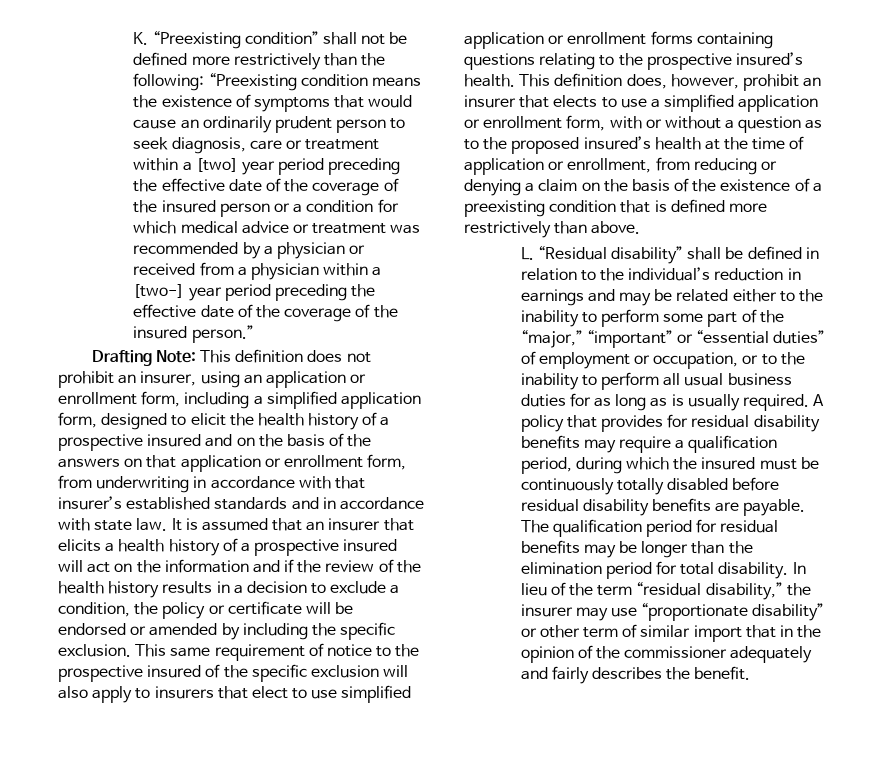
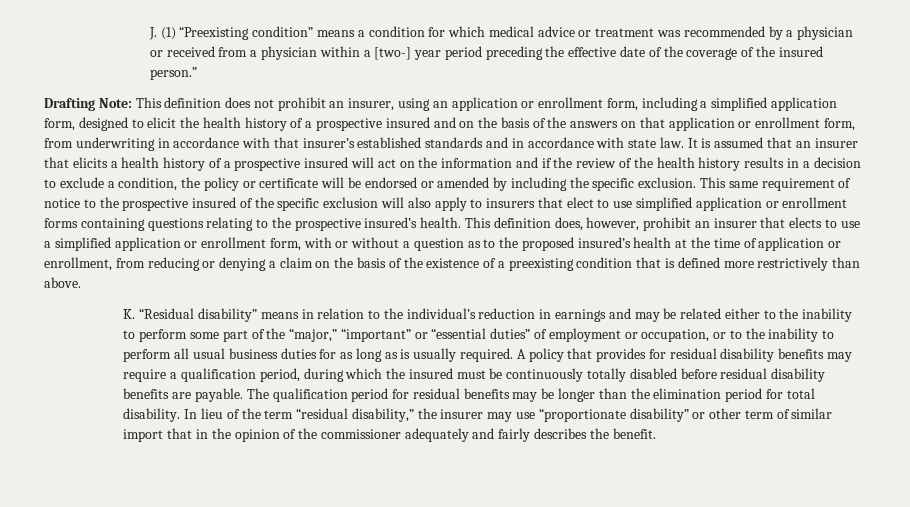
[133,31,408,49] [133,52,386,70] [133,73,422,91] [133,94,413,112] [133,116,406,133] [133,137,380,154] [133,158,401,175] [133,178,399,196] [133,200,291,217] K. “Preexisting condition” shall not be defined more restrictively than the following: “Preexisting condition means the existence of symptoms that would cause an ordinarily prudent person to seek diagnosis, care or treatment within a [two] year period preceding the effective date of the coverage of the insured person or -> [148,26,355,40] J. (1) “Preexisting condition” means
[520,247,534,260] L. -> [123,309,136,319] K.
[687,246,802,260] shall be defined -> [260,312,299,319] means

